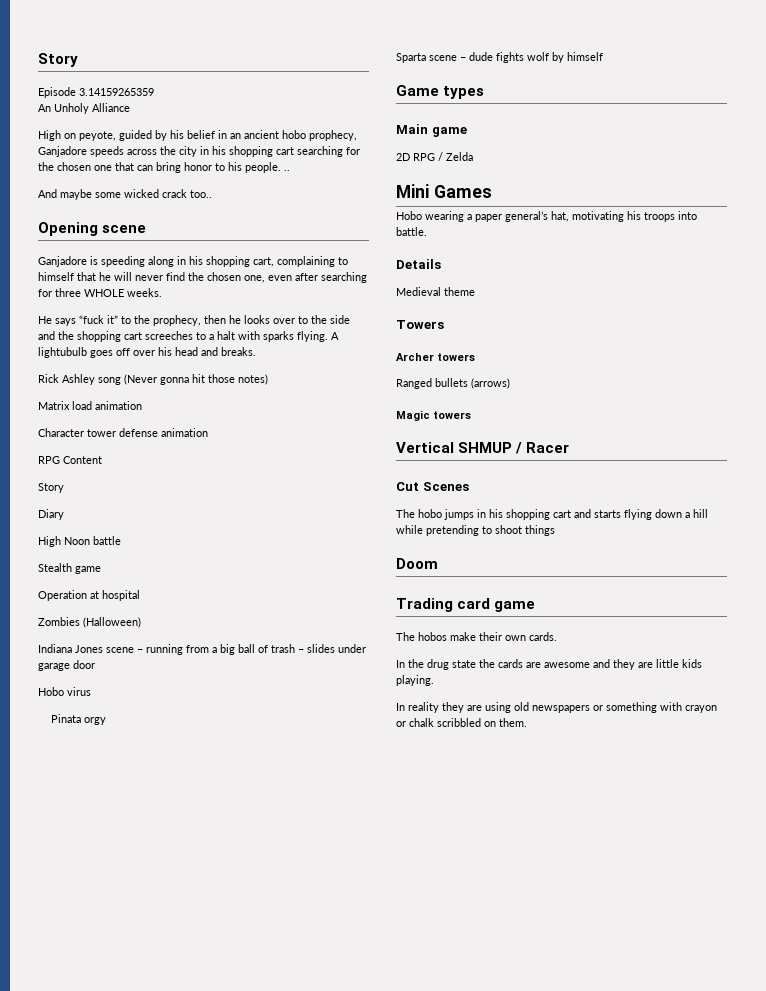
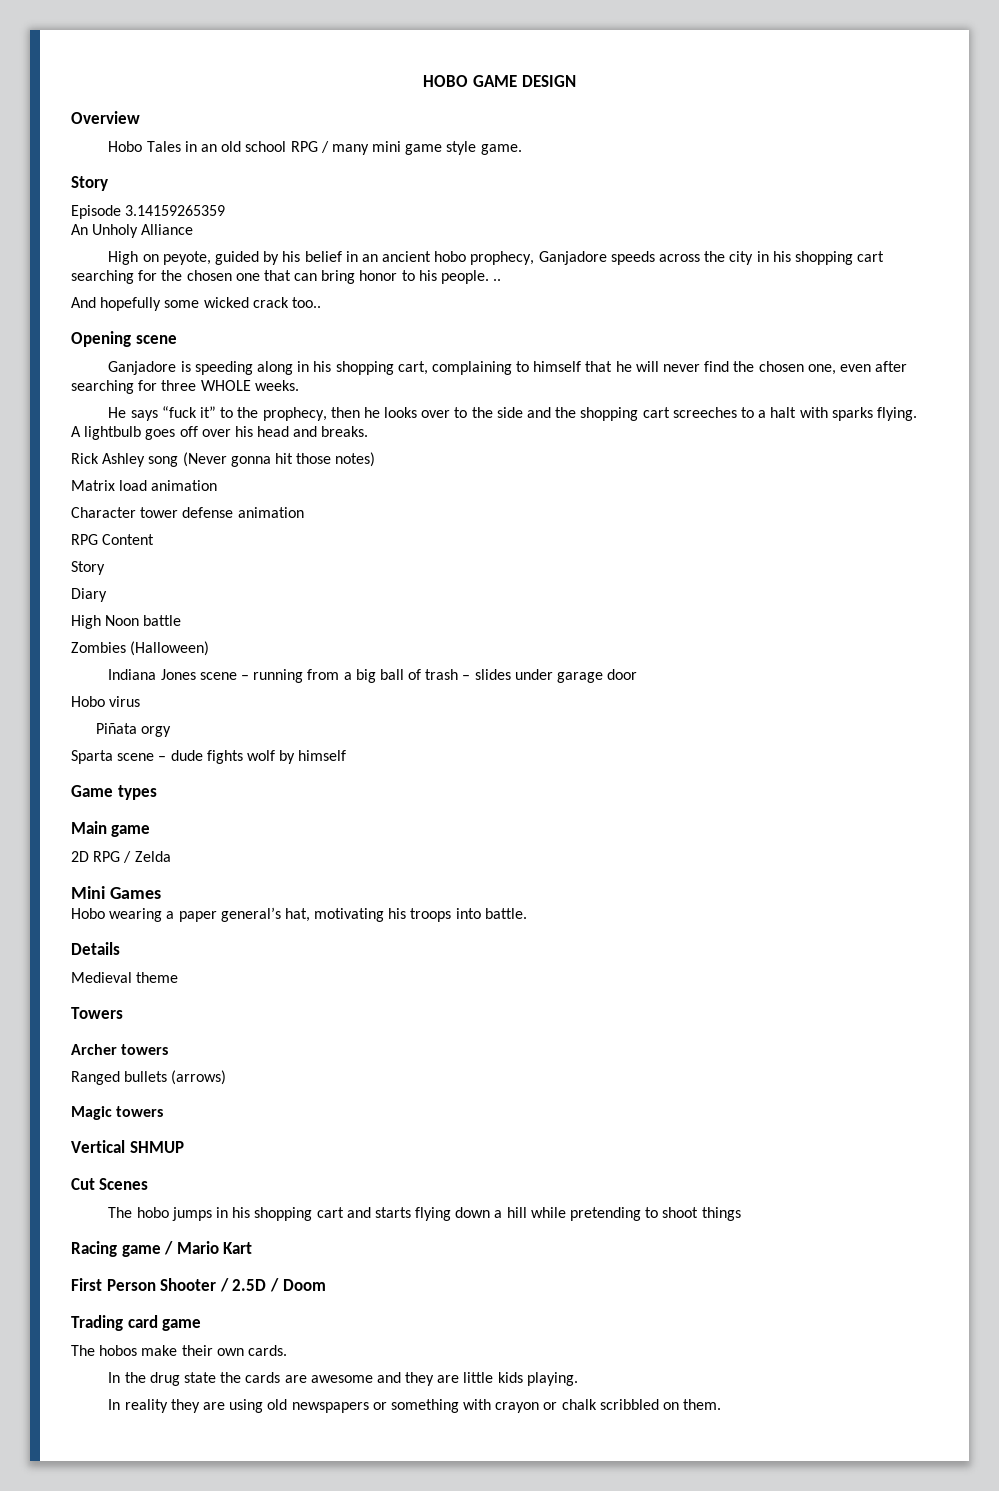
(38, 60) none -> [423,75,576,87] [71,111,140,124] [108,141,522,155] HOBO GAME DESIGN // Overview // Hobo Tales in an old school RPG / many mini game style game. //
[60,189,92,200] maybe -> [100,297,162,311] hopefully
[38,347,87,358] lightubulb -> [84,426,142,440] lightbulb
[38,563,101,574] [38,590,140,601] // Stealth game // Operation at hospital -> (182, 620) none
[51,714,82,723] Pinata -> [96,723,138,734] Piñata
[515,442,570,454] / Racer -> (184, 1147) none
(555, 530) none -> [71,1241,253,1257] [71,1278,279,1292] Racing game / Mario Kart // First Person Shooter / 2.5D /

